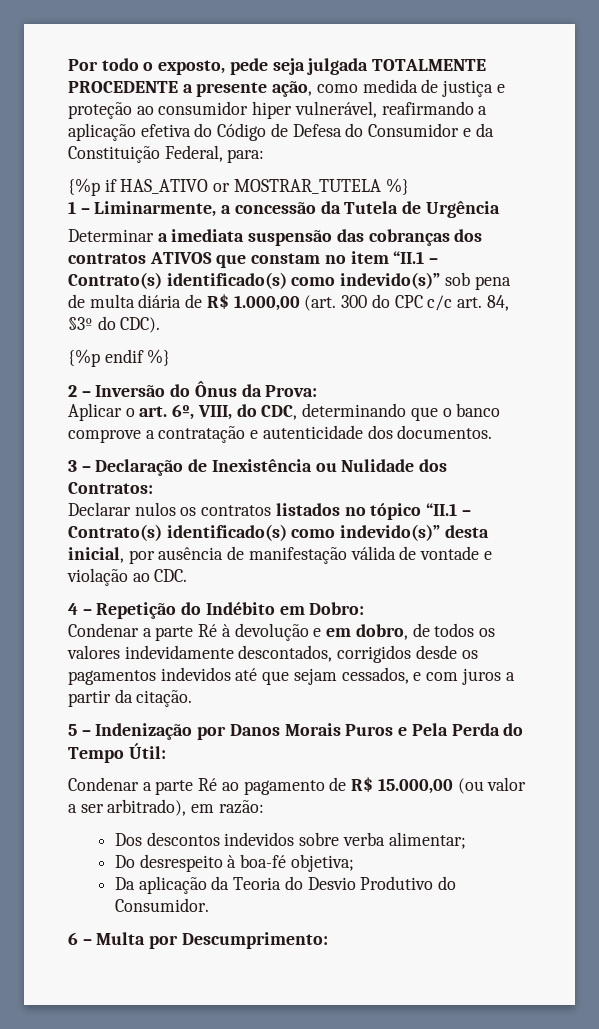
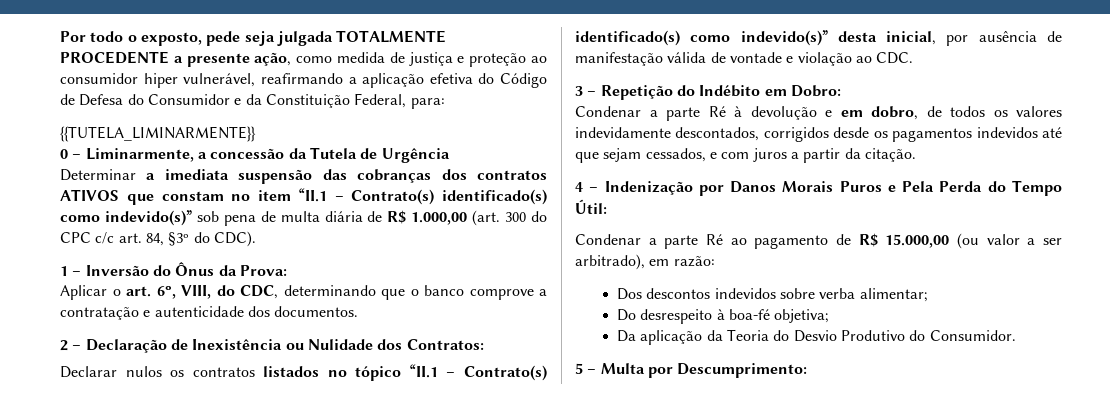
[68,178,409,196] [68,201,76,214] {%p if HAS_ATIVO or MOSTRAR_TUTELA %} // 1 -> [60,126,256,142] [60,149,68,159] {{TUTELA_LIMINARMENTE}} // 0
[68,349,171,367] [68,385,77,397] {%p endif %} // 2 -> [60,266,68,276] 1
[68,460,77,472] 3 -> [60,340,68,351] 2
[68,603,78,615] 4 -> [575,86,583,96] 3
[68,724,77,736] 5 -> [575,182,583,192] 4
[68,932,78,945] 6 -> [575,363,583,374] 5

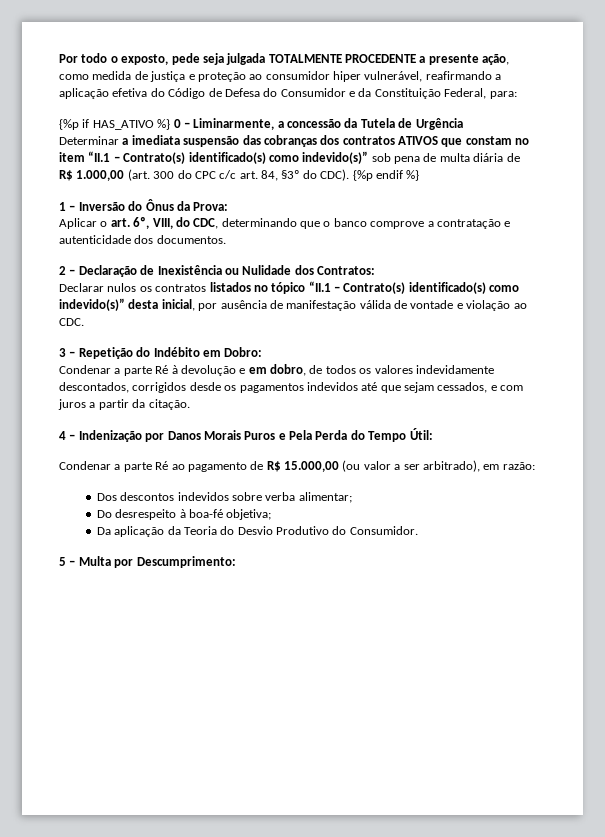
[60,126,256,142] {{TUTELA_LIMINARMENTE}} // -> [59,119,171,130] {%p if HAS_ATIVO %}
(256, 239) none -> [352,170,420,181] {%p endif %}

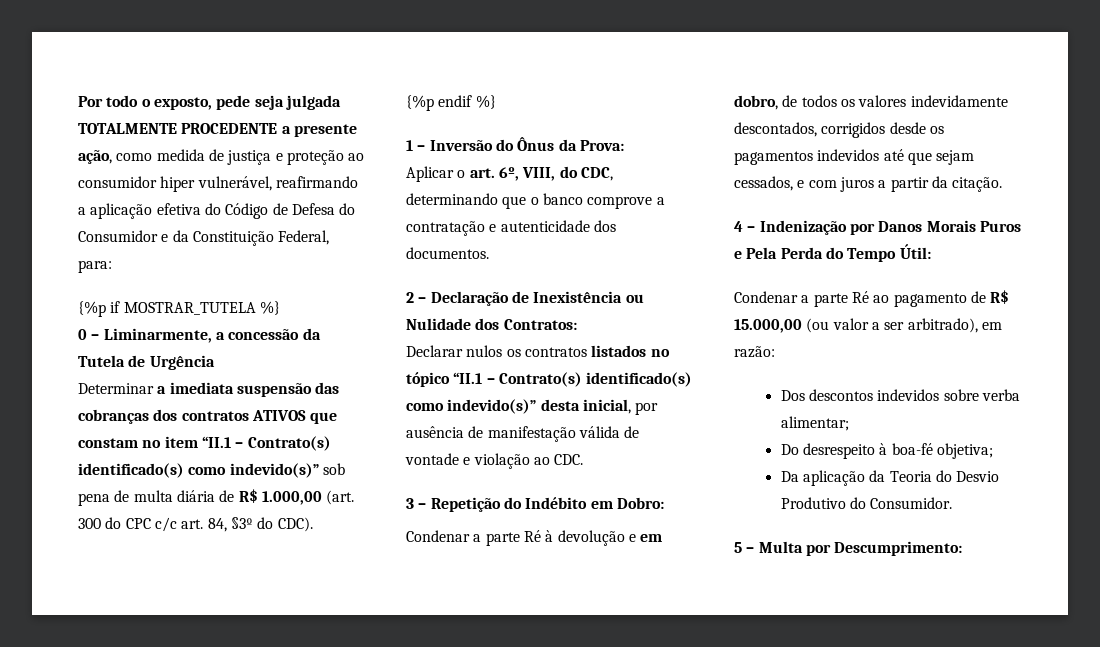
[92,119,171,130] HAS_ATIVO %} -> [123,301,280,315] MOSTRAR_TUTELA %} //
(350, 175) none -> (313, 524) //

